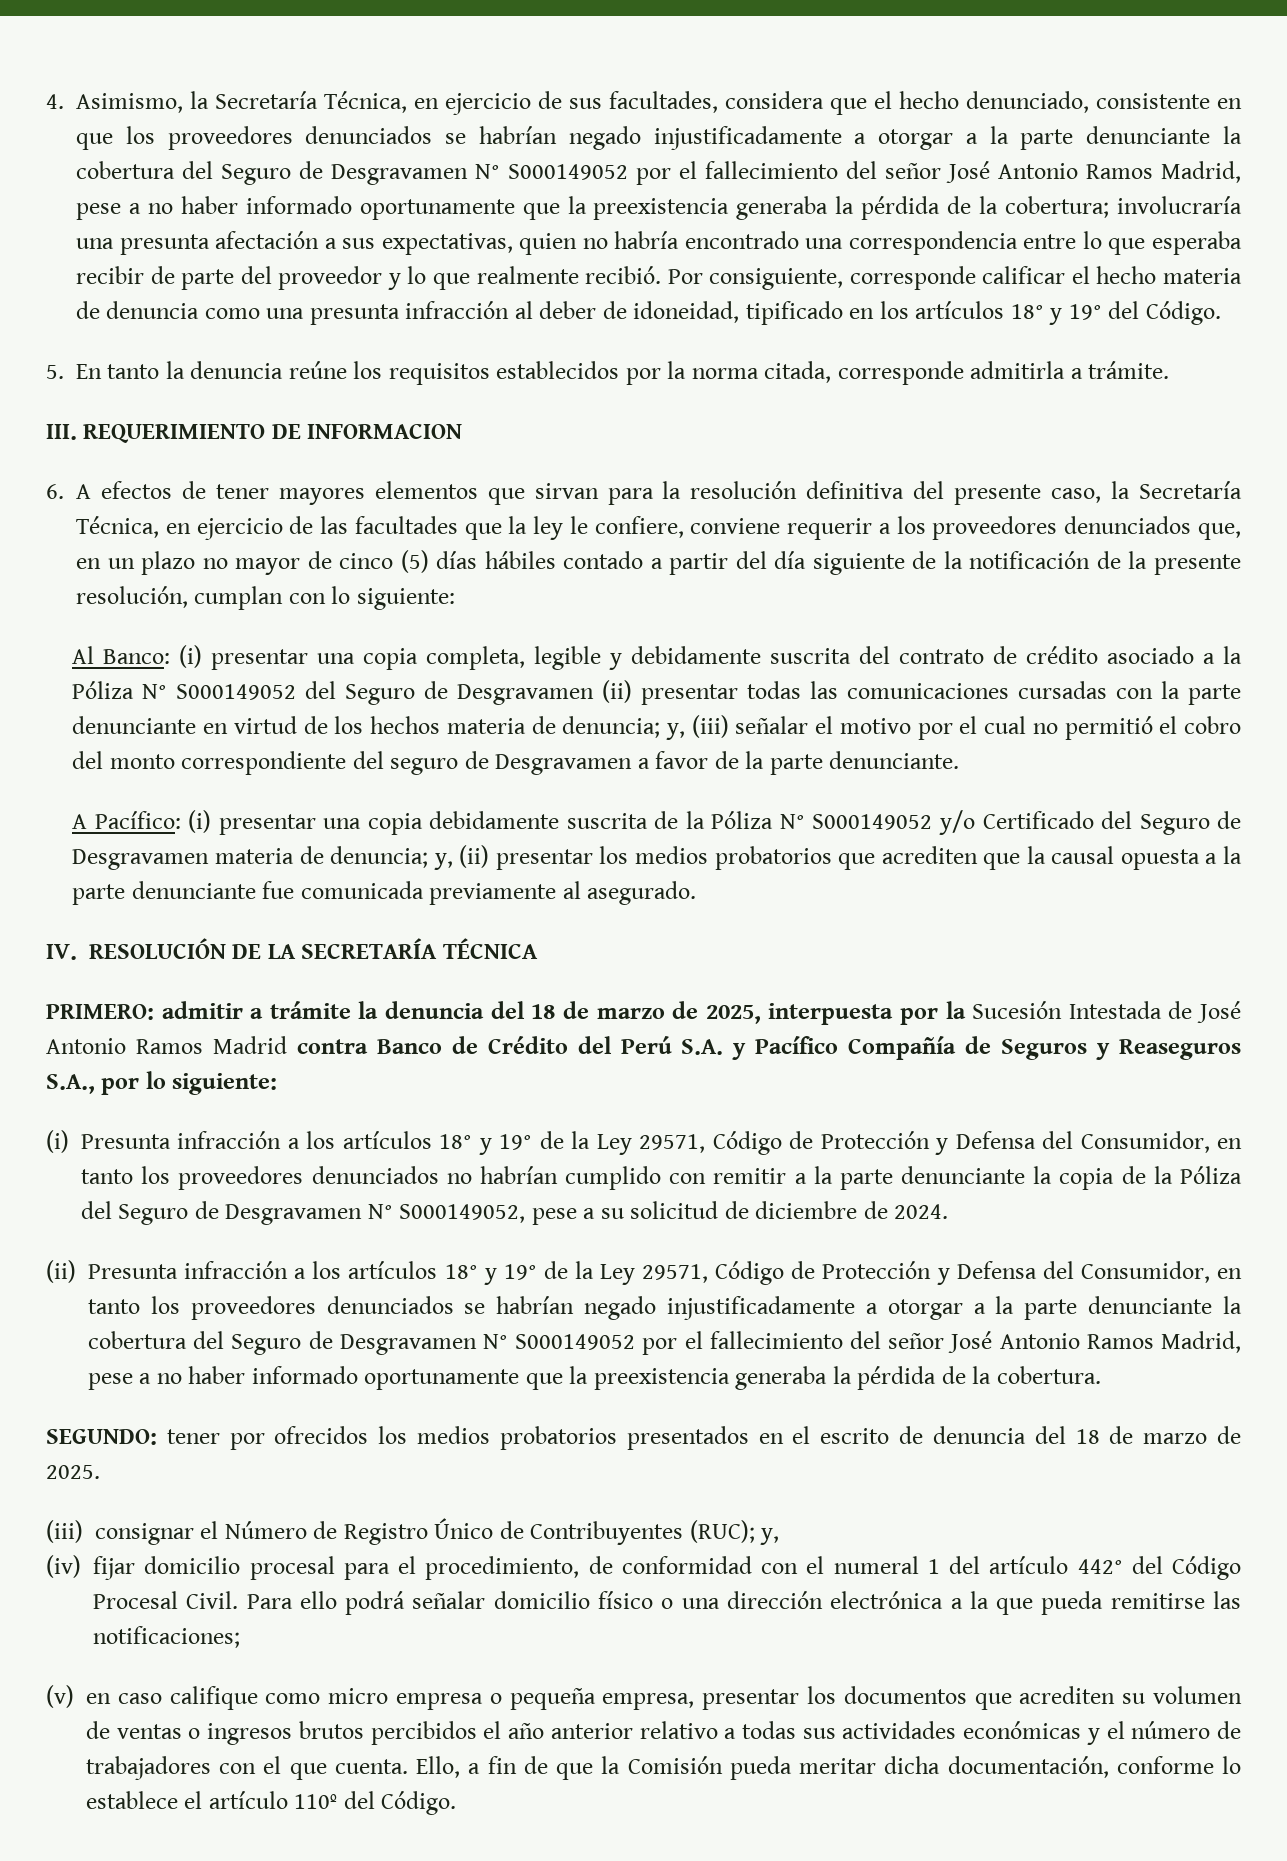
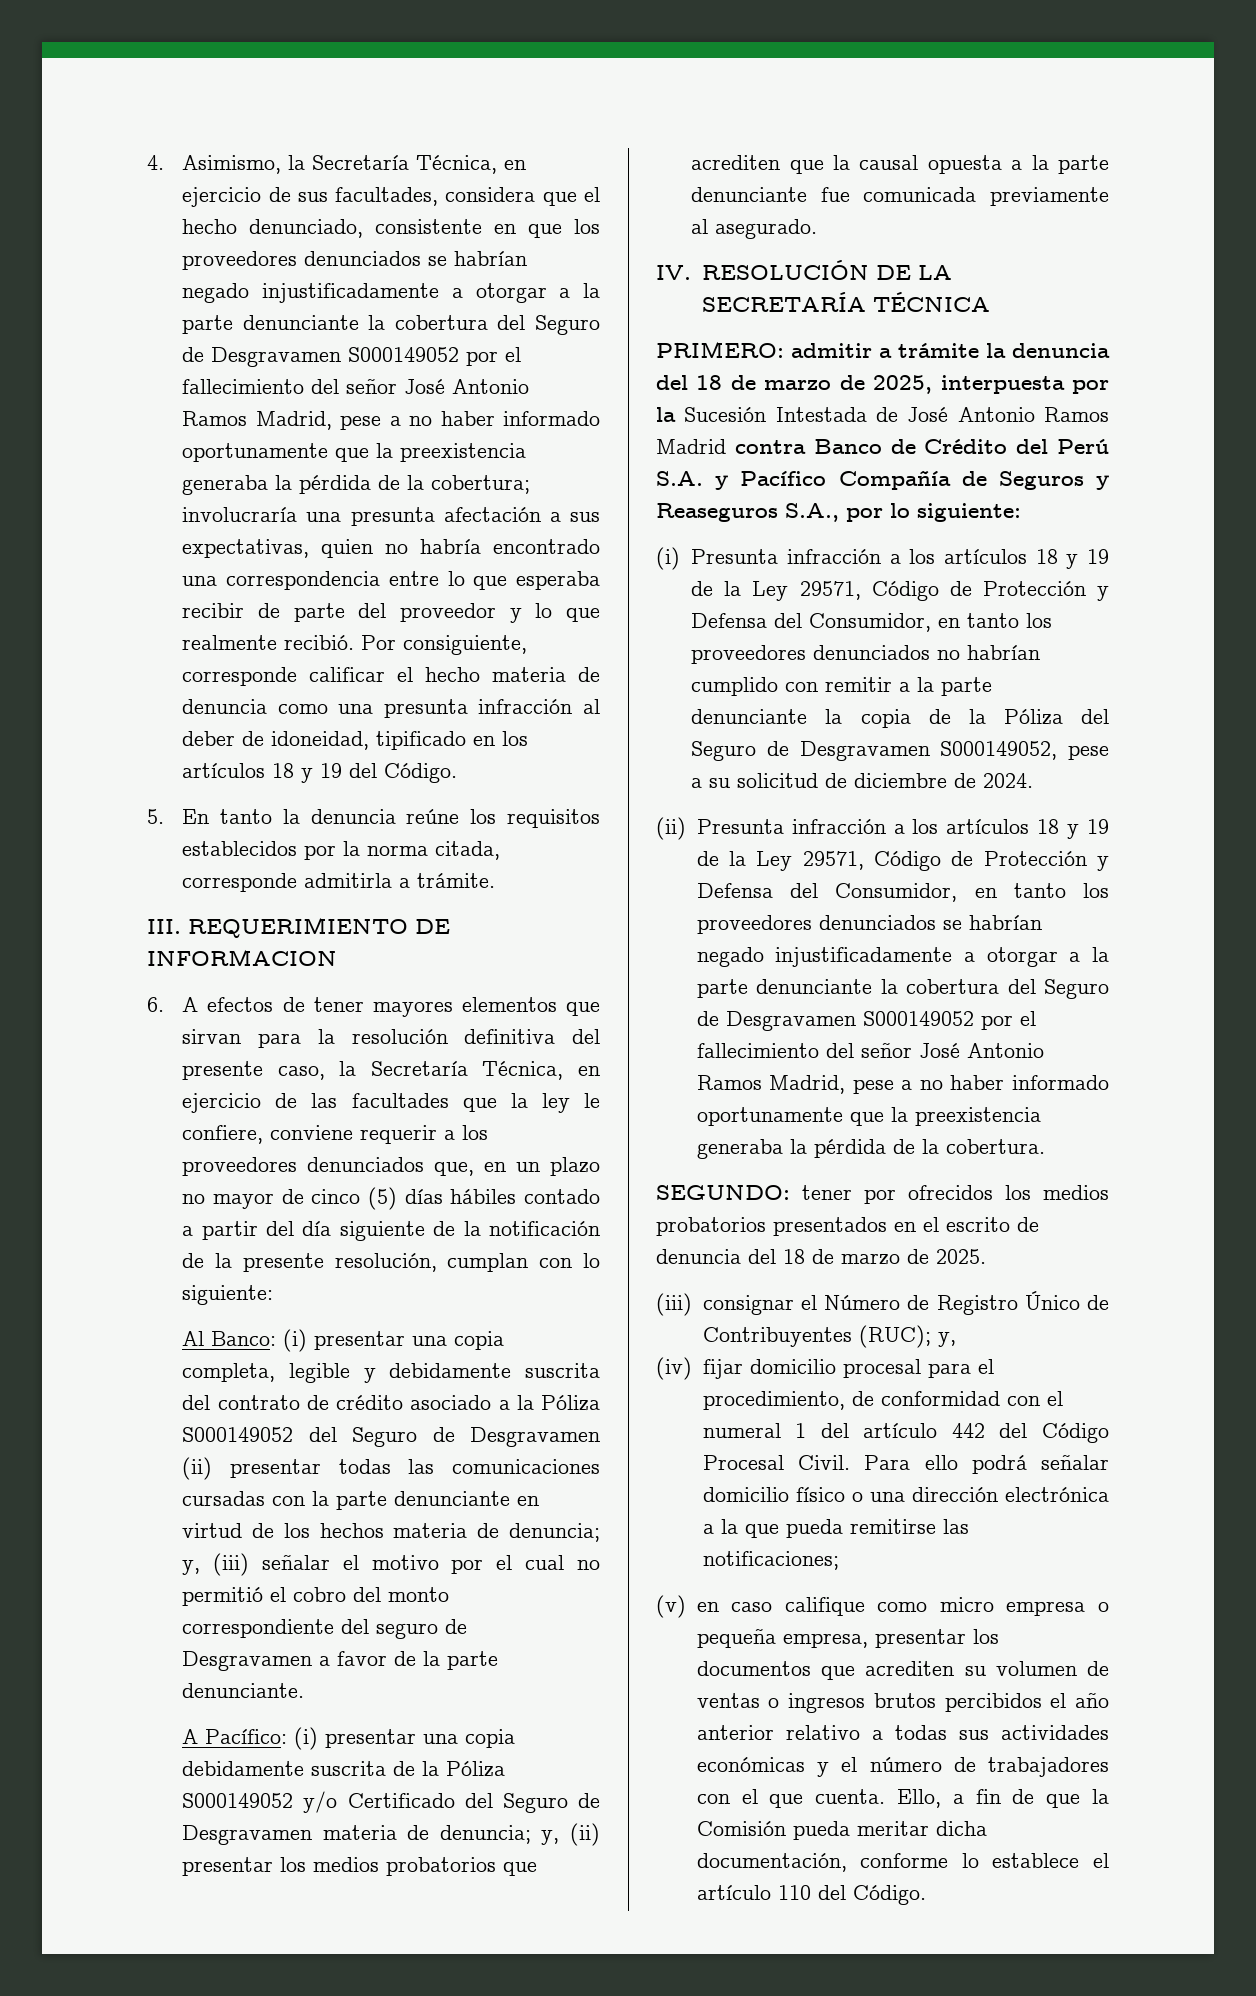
[475,164,500,179] N° -> (342, 357) none
[1010,304,1102,325] 18° y 19° -> [272,763,343,783] 18 y 19
[142,684,168,699] N° -> (600, 1403) none
[779,814,805,829] N° -> (506, 1769) none
[439,1134,533,1155] 18° y 19° -> [1035,549,1109,569] 18 y 19
[367,1204,393,1219] N° -> (930, 751) none
[444,1264,537,1285] 18° y 19° -> [1037,819,1109,839] 18 y 19
[482,1334,508,1349] N° -> (856, 1021) none
[1077,1559,1123,1574] 442° -> [951,1423,985,1438] 442
[294,1794,338,1809] 110º -> [777,1885,811,1900] 110

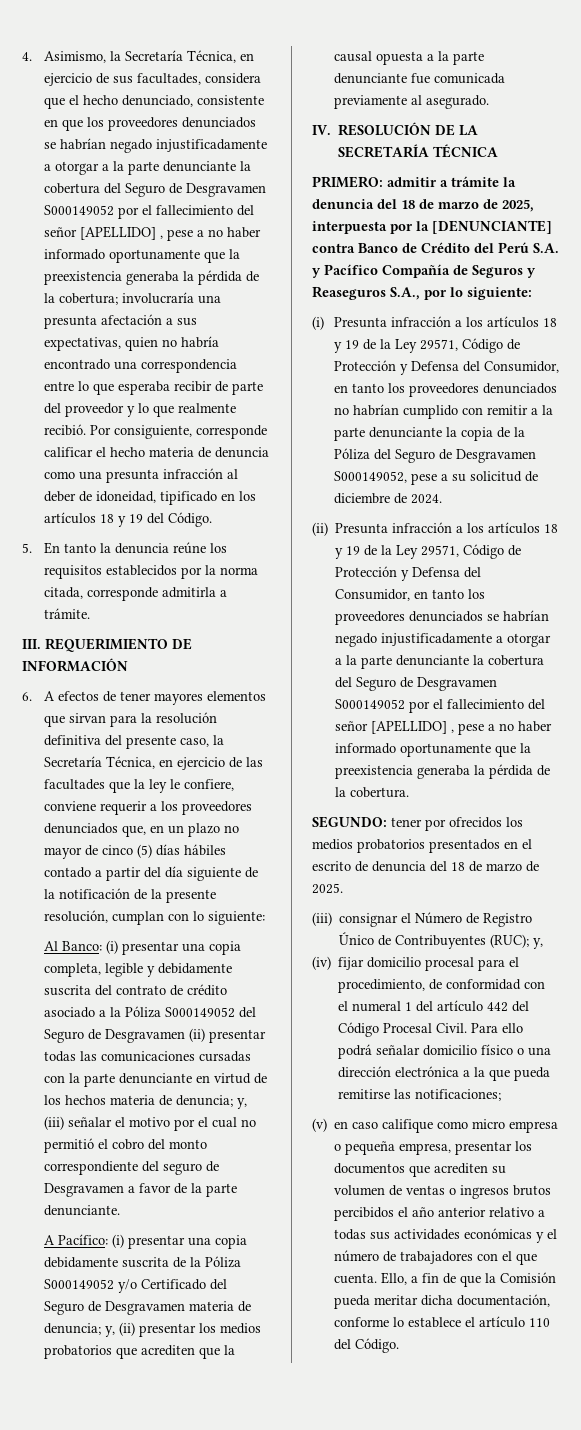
[404,379,530,394] [182,411,332,430] José Antonio Ramos Madrid, -> [79,226,163,240] [APELLIDO] ,
[147,949,337,966] INFORMACION -> [22,658,128,672] INFORMACIÓN
[684,407,1109,422] [656,439,726,454] Sucesión Intestada de José Antonio Ramos Madrid -> [432,220,552,234] [DENUNCIANTE]
[918,1043,1044,1058] [696,1075,846,1094] José Antonio Ramos Madrid, -> [371,720,455,734] [APELLIDO] ,

